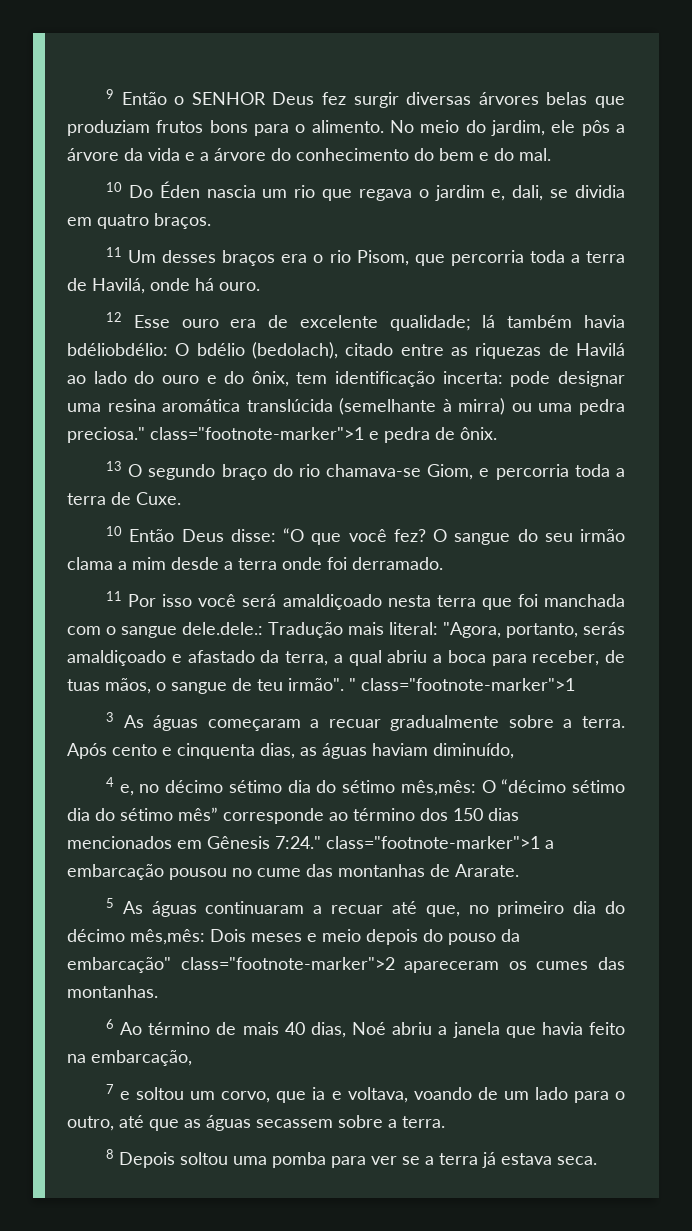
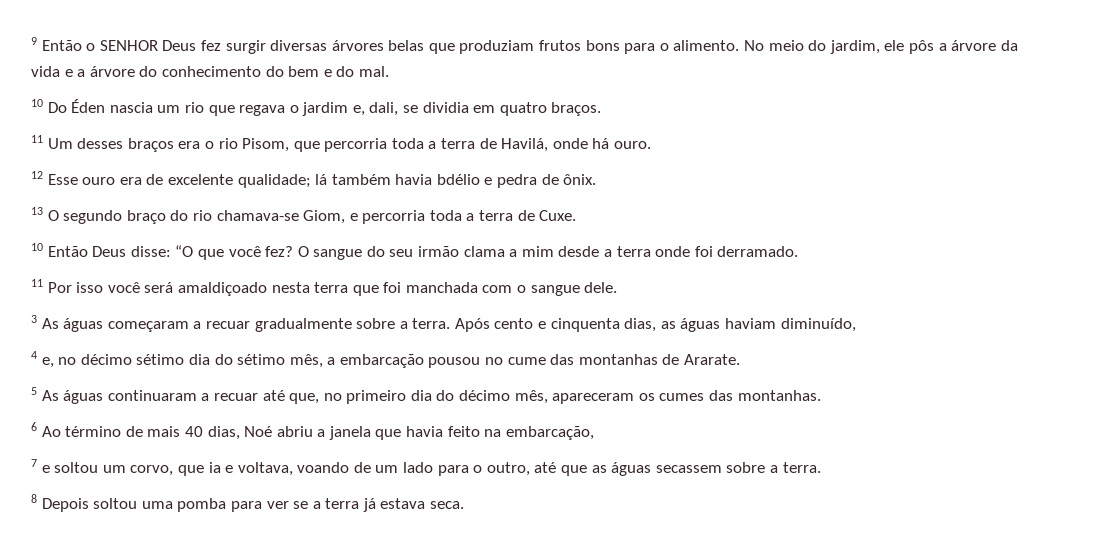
[67,342,625,359] [67,371,625,387] [67,398,625,415] [67,427,364,443] bdéliobdélio: O bdélio (bedolach), citado entre as riquezas de Havilá ao lado do ouro e do ônix, tem identificação incerta: pode designar uma resina aromática translúcida (semelhante à mirra) ou uma pedra preciosa." class="footnote-marker">1 -> [436,174,480,185] bdélio
[182,622,625,638] [67,650,625,666] [67,678,575,694] dele.dele.: Tradução mais literal: "Agora, portanto, serás amaldiçoado e afastado da terra, a qual abriu a boca para receber, de tuas mãos, o sangue de teu irmão". " class="footnote-marker">1 -> [584,282,618,293] dele.
[400,779,626,796] [67,807,519,824] [67,836,540,849] mês,mês: O “décimo sétimo dia do sétimo mês” corresponde ao término dos 150 dias mencionados em Gênesis 7:24." class="footnote-marker">1 -> [289,354,323,368] mês,
[130,929,520,945] [67,957,395,973] mês,mês: Dois meses e meio depois do pouso da embarcação" class="footnote-marker">2 -> [514,390,548,404] mês,

